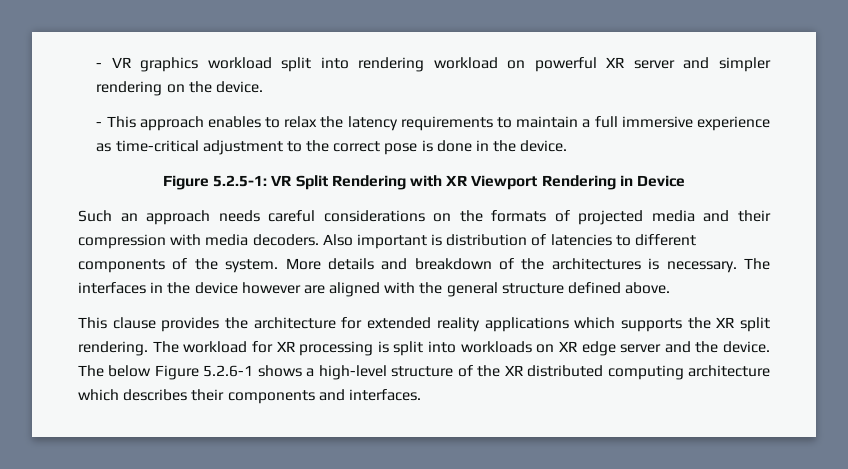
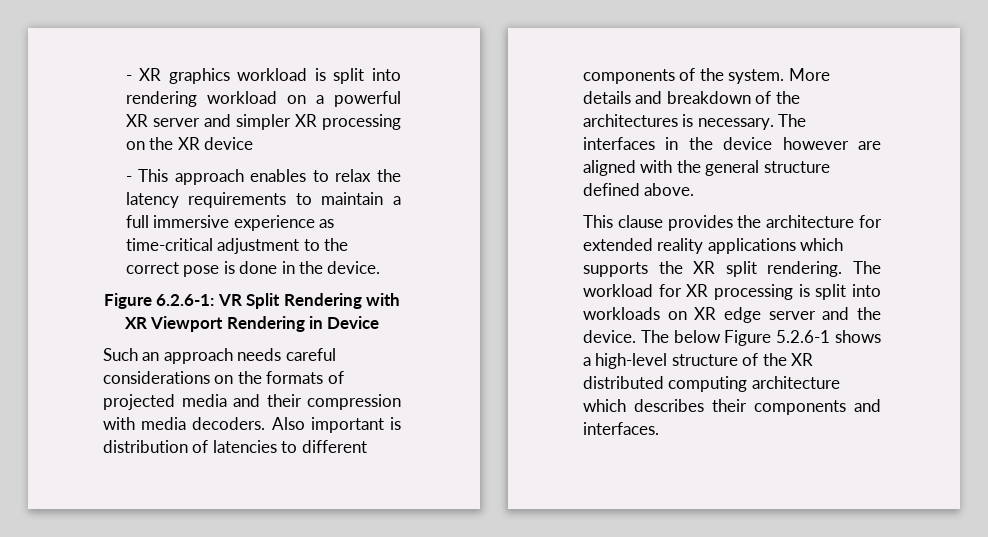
[96,57,131,68] - VR -> [125,68,162,81] - XR
(272, 63) none -> [314,68,326,81] is
(526, 64) none -> [315,95,324,104] a
[96,81,263,96] rendering on the device. -> [294,114,401,130] [125,137,254,150] XR processing on the XR device
[213,175,268,187] 5.2.5-1: -> [156,294,215,306] 6.2.6-1:

